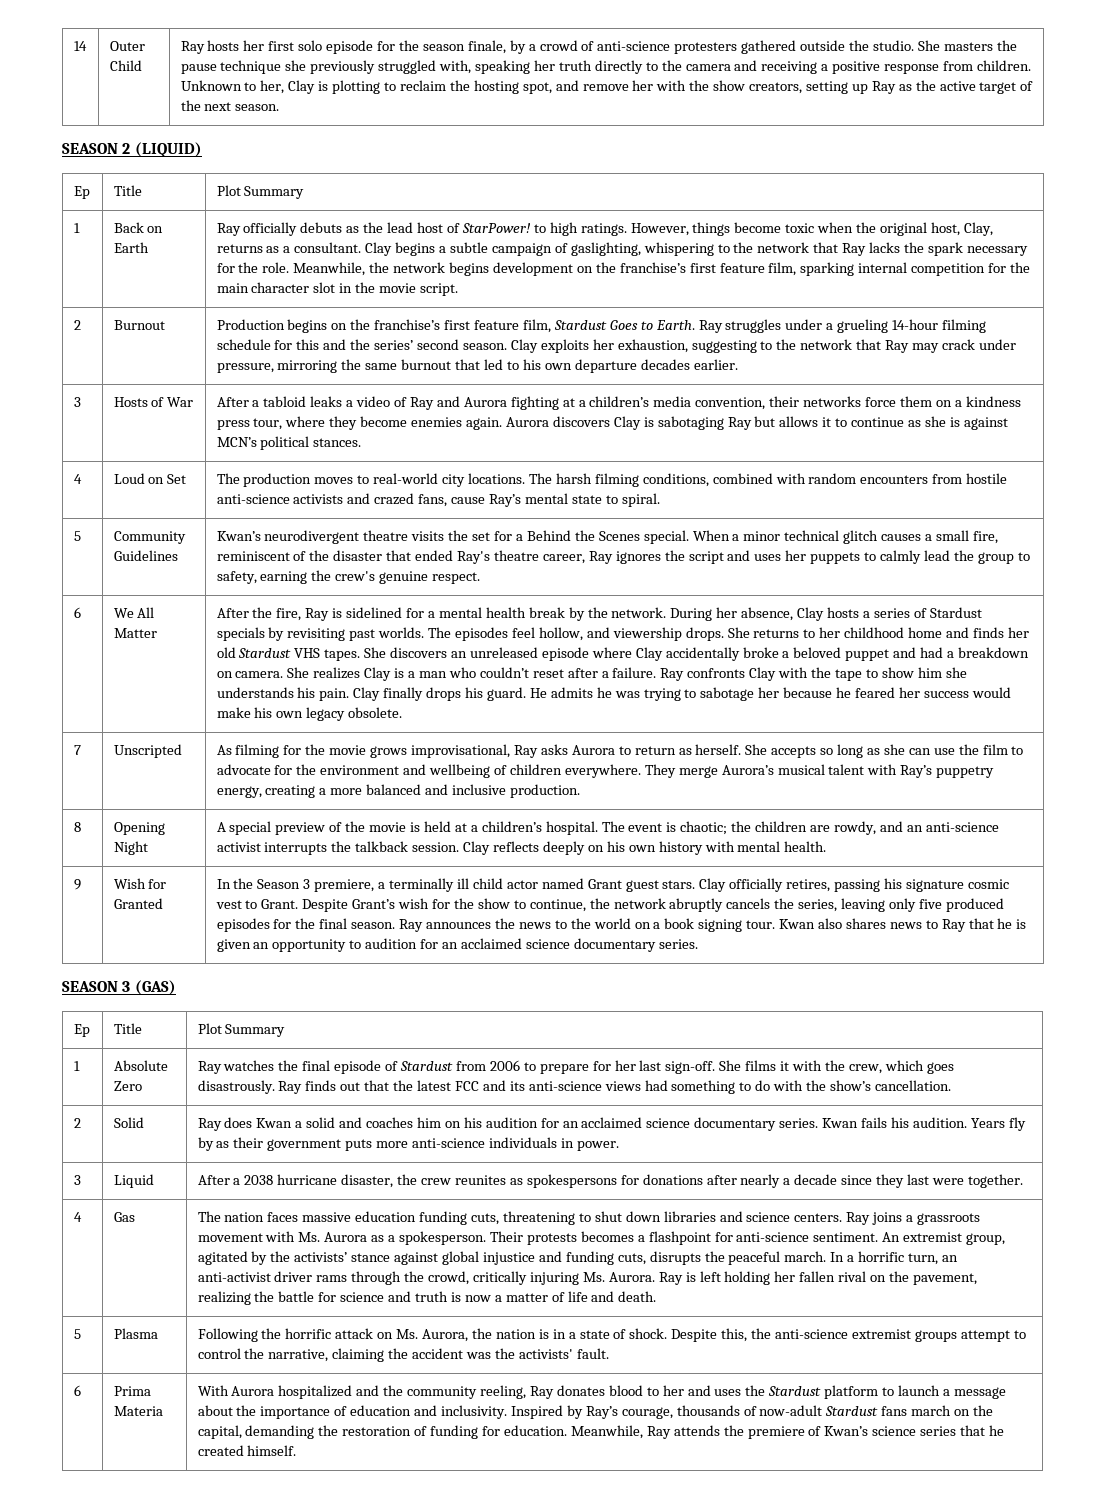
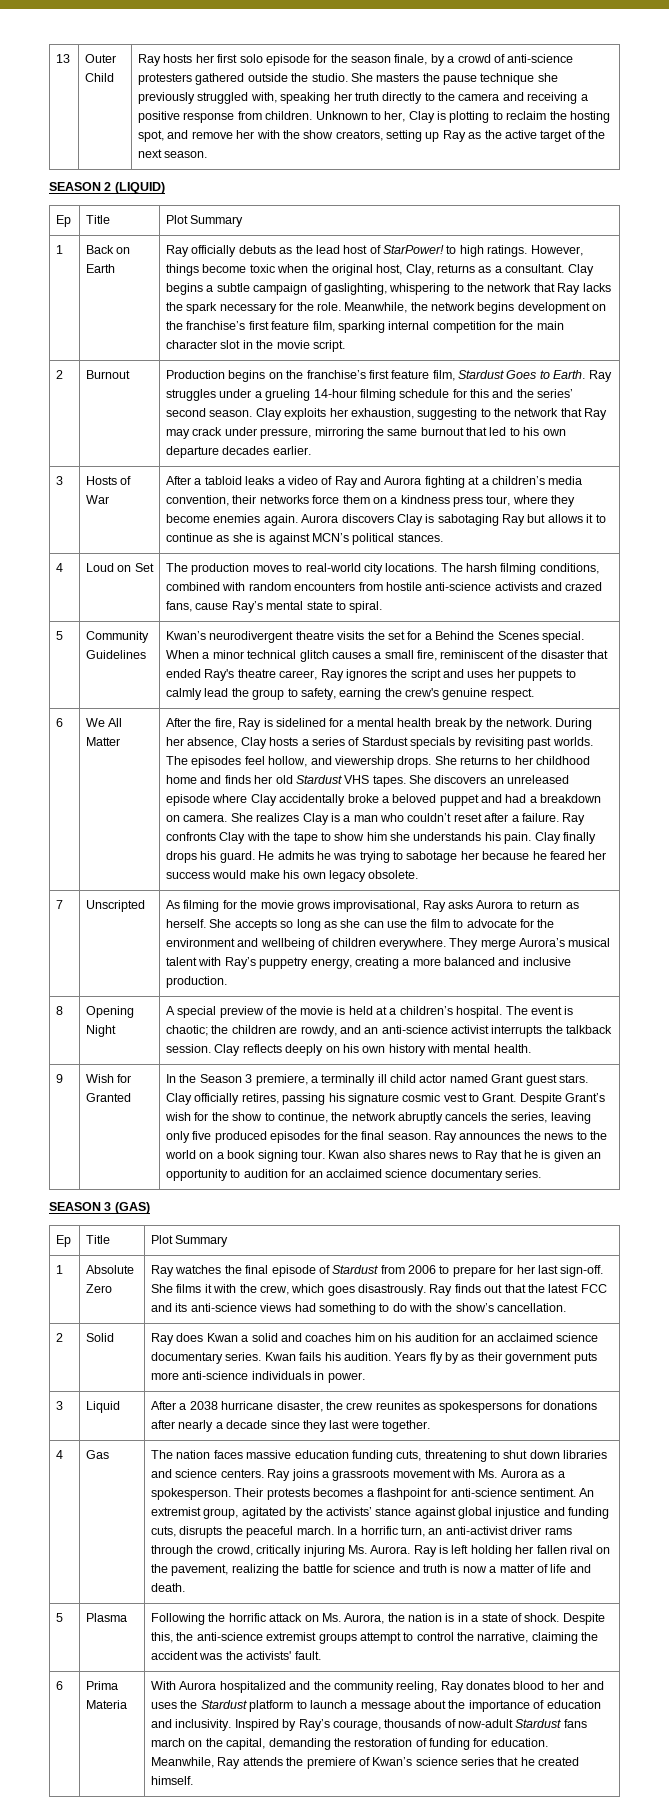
[73,41,87,51] 14 -> [56,54,71,63] 13

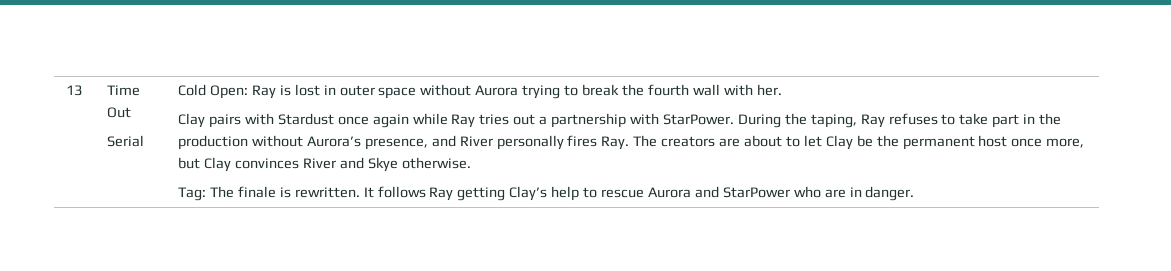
[85,54,117,63] [85,73,115,82] [138,54,574,66] [138,73,558,85] [138,92,588,104] [138,111,610,123] [138,130,606,142] [138,149,208,158] [49,182,165,194] [56,215,72,227] [86,215,111,224] [166,215,244,227] [56,245,64,254] [86,245,131,254] [86,264,116,273] [166,245,583,257] [166,264,594,276] [166,283,611,295] [166,302,607,314] [166,321,564,333] [166,340,345,352] [56,370,64,379] [86,370,131,379] [166,370,612,382] [166,389,574,401] [166,408,608,420] [166,427,566,439] [166,446,311,458] [56,476,64,485] [86,476,132,485] [86,495,110,504] [166,476,583,488] [166,495,576,507] [166,514,606,526] [166,533,443,545] [56,563,64,572] [86,563,154,572] [166,563,599,575] [166,582,603,591] [166,601,383,613] [56,631,64,640] [86,631,150,643] [86,650,147,659] [166,631,585,643] [166,650,608,662] [166,669,576,681] [166,688,534,700] [56,718,64,727] [86,718,123,727] [86,737,121,746] [166,718,593,730] [166,737,593,749] [166,756,591,768] [166,775,570,787] [166,794,602,806] [166,813,586,825] [166,832,596,844] [166,851,607,863] [166,870,419,882] [56,900,64,909] [86,900,146,912] [166,900,579,912] [166,919,555,931] [166,938,611,950] [166,957,571,969] [166,976,228,988] [56,1006,64,1015] [86,1006,135,1018] [86,1025,117,1037] [166,1006,574,1018] [166,1025,613,1037] [166,1044,531,1056] [56,1074,64,1083] [86,1074,132,1083] [86,1093,132,1102] [166,1074,588,1086] [166,1093,606,1105] [165,1112,591,1124] [166,1131,607,1143] [165,1150,602,1162] [166,1169,542,1181] [49,1202,150,1214] [56,1235,72,1247] [86,1235,111,1244] [151,1235,229,1247] [56,1265,64,1274] [86,1265,135,1274] [86,1284,113,1293] [151,1265,604,1277] [151,1284,607,1296] [151,1303,567,1315] [56,1333,64,1342] [86,1333,115,1342] [151,1333,599,1345] [151,1352,597,1364] [151,1371,365,1383] [56,1401,64,1410] [86,1401,121,1413] [151,1401,598,1413] [151,1420,431,1432] [56,1450,64,1459] [86,1450,110,1459] [151,1450,608,1462] [151,1469,565,1481] [151,1488,595,1500] [151,1507,610,1519] [151,1526,572,1538] [151,1545,611,1557] [151,1564,591,1576] [151,1583,186,1592] [56,1613,64,1622] [86,1613,128,1622] [151,1613,605,1625] [151,1632,599,1644] [151,1651,321,1660] [56,1681,64,1690] [86,1681,119,1690] [86,1700,128,1709] [151,1681,604,1693] [151,1700,601,1712] [151,1719,587,1731] [151,1738,548,1750] [151,1757,580,1769] [151,1776,194,1785] Outer Child | Ray hosts her first solo episode for the season finale, by a crowd of anti-science protesters gathered outside the studio. She masters the pause technique she previously struggled with, speaking her truth directly to the camera and receiving a positive response from children. Unknown to her, Clay is plotting to reclaim the hosting spot, and remove her with the show creators, setting up Ray as the active target of the next season. // SEASON 2 (LIQUID) // Ep | Title | Plot Summary // 1 | Back on Earth | Ray officially debuts as the lead host of StarPower! to high ratings. However, things become toxic when the original host, Clay, returns as a consultant. Clay begins a subtle campaign of gaslighting, whispering to the network that Ray lacks the spark necessary for the role. Meanwhile, the network begins development on the franchise’s first feature film, sparking internal competition for the main character slot in the movie script. // 2 | Burnout | Production begins on the franchise’s first feature film, Stardust Goes to Earth. Ray struggles under a grueling 14-hour filming schedule for this and the series’ second season. Clay exploits her exhaustion, suggesting to the network that Ray may crack under pressure, mirroring the same burnout that led to his own departure decades earlier. // 3 | Hosts of War | After a tabloid leaks a video of Ray and Aurora fighting at a children’s media convention, their networks force them on a kindness press tour, where they become enemies again. Aurora discovers Clay is sabotaging Ray but allows it to continue as she is against MCN’s political stances. // 4 | Loud on Set | The production moves to real-world city locations. The harsh filming conditions, combined with random encounters from hostile anti-science activists and crazed fans, cause Ray’s mental state to spiral. // 5 | Community Guidelines | Kwan’s neurodivergent theatre visits the set for a Behind the Scenes special. When a minor technical glitch causes a small fire, reminiscent of the disaster that ended Ray's theatre career, Ray ignores the script and uses her puppets to calmly lead the group to safety, earning the crew's genuine respect. // 6 | We All Matter | After the fire, Ray is sidelined for a mental health break by the network. During her absence, Clay hosts a series of Stardust specials by revisiting past worlds. The episodes feel hollow, and viewership drops. She returns to her childhood home and finds her old Stardust VHS tapes. She discovers an unreleased episode where Clay accidentally broke a beloved puppet and had a breakdown on camera. She realizes Clay is a man who couldn’t reset after a failure. Ray confronts Clay with the tape to show him she understands his pain. Clay finally drops his guard. He admits he was trying to sabotage her because he feared her success would make his own legacy obsolete. // 7 | Unscripted | As filming for the movie grows improvisational, Ray asks Aurora to return as herself. She accepts so long as she can use the film to advocate for the environment and wellbeing of children everywhere. They merge Aurora’s musical talent with Ray’s puppetry energy, creating a more balanced and inclusive production. // 8 | Opening Night | A special preview of the movie is held at a children’s hospital. The event is chaotic; the children are rowdy, and an anti-science activist interrupts the talkback session. Clay reflects deeply on his own history with mental health. // 9 | Wish for Granted | In the Season 3 premiere, a terminally ill child actor named Grant guest stars. Clay officially retires, passing his signature cosmic vest to Grant. Despite Grant’s wish for the show to continue, the network abruptly cancels the series, leaving only five produced episodes for the final season. Ray announces the news to the world on a book signing tour. Kwan also shares news to Ray that he is given an opportunity to audition for an acclaimed science documentary series. // SEASON 3 (GAS) // Ep | Title | Plot Summary // 1 | Absolute Zero | Ray watches the final episode of Stardust from 2006 to prepare for her last sign-off. She films it with the crew, which goes disastrously. Ray finds out that the latest FCC and its anti-science views had something to do with the show’s cancellation. // 2 | Solid | Ray does Kwan a solid and coaches him on his audition for an acclaimed science documentary series. Kwan fails his audition. Years fly by as their government puts more anti-science individuals in power. // 3 | Liquid | After a 2038 hurricane disaster, the crew reunites as spokespersons for donations after nearly a decade since they last were together. // 4 | Gas | The nation faces massive education funding cuts, threatening to shut down libraries and science centers. Ray joins a grassroots movement with Ms. Aurora as a spokesperson. Their protests becomes a flashpoint for anti-science sentiment. An extremist group, agitated by the activists’ stance against global injustice and funding cuts, disrupts the peaceful march. In a horrific turn, an anti-activist driver rams through the crowd, critically injuring Ms. Aurora. Ray is left holding her fallen rival on the pavement, realizing the battle for science and truth is now a matter of life and death. // 5 | Plasma | Following the horrific attack on Ms. Aurora, the nation is in a state of shock. Despite this, the anti-science extremist groups attempt to control the narrative, claiming the accident was the activists' fault. // 6 | Prima Materia | With Aurora hospitalized and the community reeling, Ray donates blood to her and uses the Stardust platform to launch a message about the importance of education and inclusivity. Inspired by Ray’s courage, thousands of now-adult Stardust fans march on the capital, demanding the restoration of funding for education. Meanwhile, Ray attends the premiere of Kwan’s science series that he created himself. -> [107,85,141,96] [107,107,132,118] [107,135,145,147] [178,84,782,99] [178,113,1062,128] [178,135,1085,150] [178,157,471,172] [178,186,915,201] Time Out // Serial | Cold Open: Ray is lost in outer space without Aurora trying to break the fourth wall with her. // Clay pairs with Stardust once again while Ray tries out a partnership with StarPower. During the taping, Ray refuses to take part in the production without Aurora’s presence, and River personally fires Ray. The creators are about to let Clay be the permanent host once more, but Clay convinces River and Skye otherwise. // Tag: The finale is rewritten. It follows Ray getting Clay’s help to rescue Aurora and StarPower who are in danger.

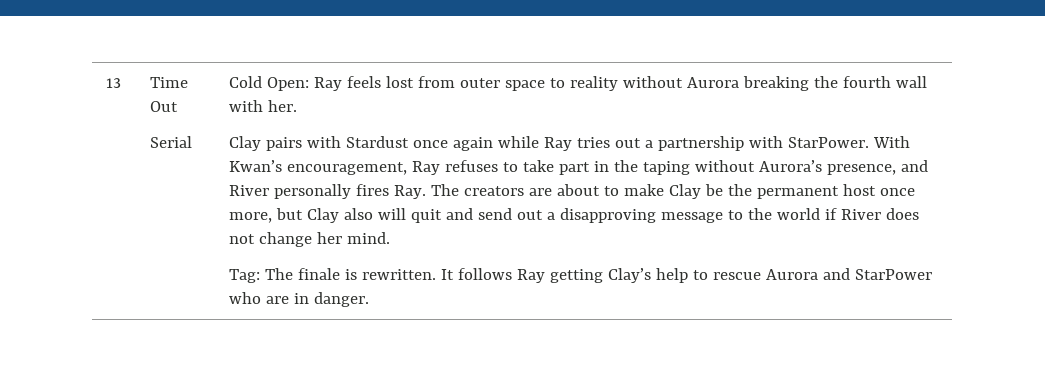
[279,84,620,99] is lost in outer space without Aurora trying to break -> [347,76,810,91] feels lost from outer space to reality without Aurora breaking
[737,113,857,128] During the taping, -> [873,136,911,148] [229,160,408,175] With Kwan’s encouragement,
[178,135,249,150] production -> [643,161,691,175] taping
[803,135,822,147] let -> [624,184,665,196] make
[234,157,471,172] convinces River and Skye otherwise. -> [344,208,920,223] [229,232,391,247] also will quit and send out a disapproving message to the world if River does not change her mind.

